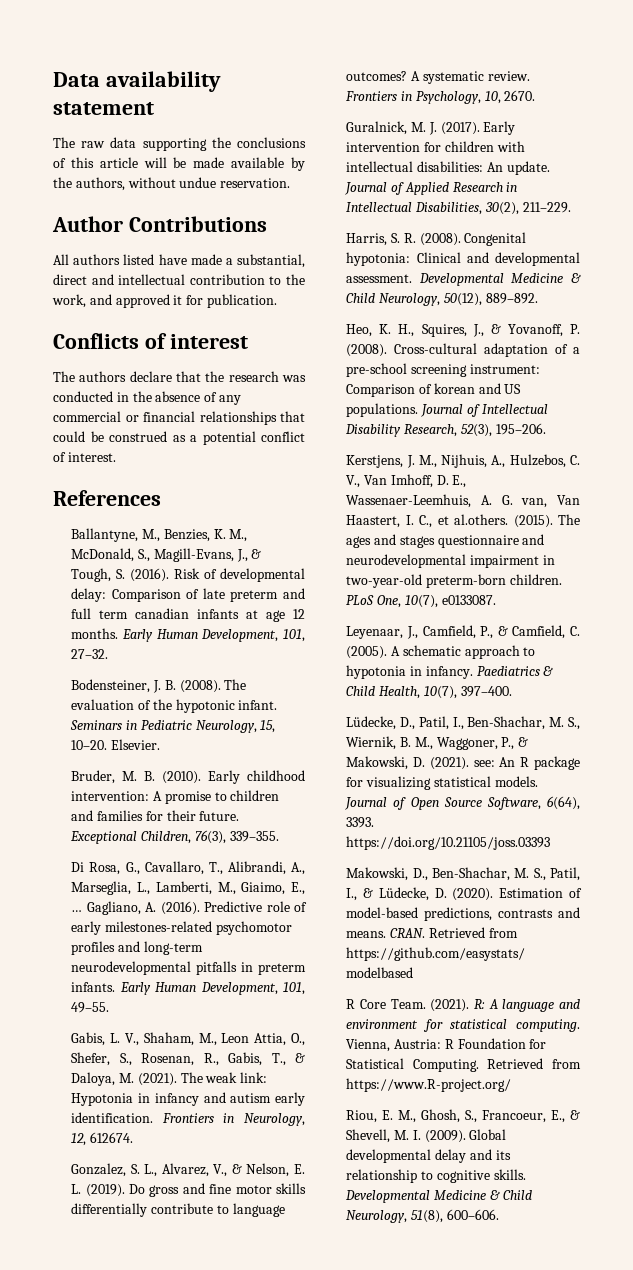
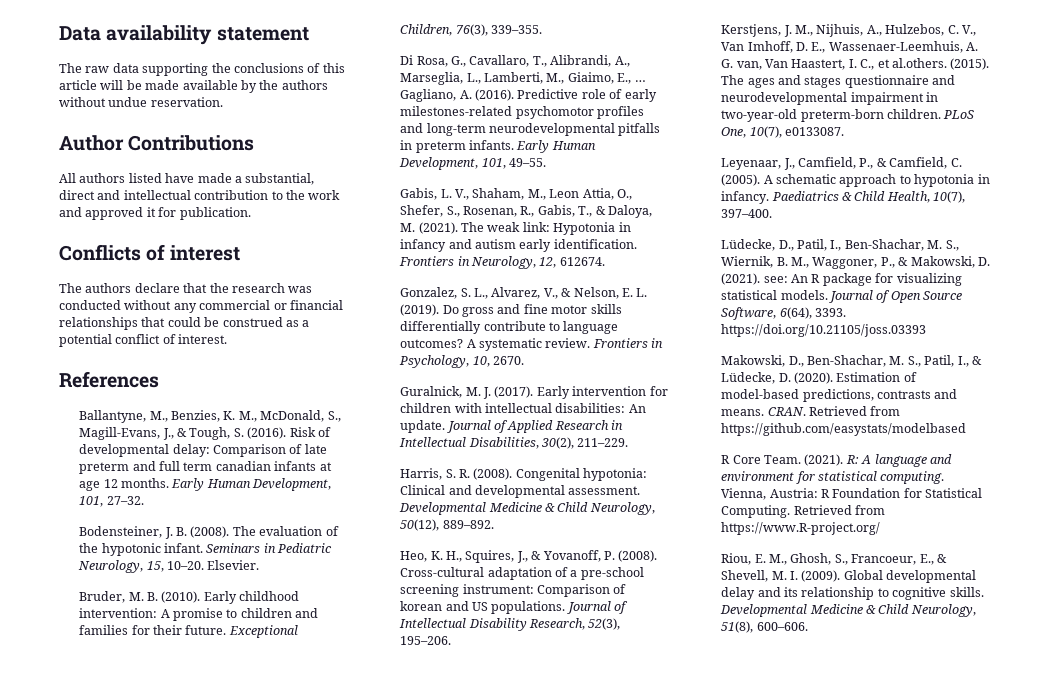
[75,177,125,191] authors, -> [281,80,328,90] authors
[52,294,86,308] work, -> [308,190,341,200] work
[116,391,218,402] in the absence of -> [124,300,172,310] without

